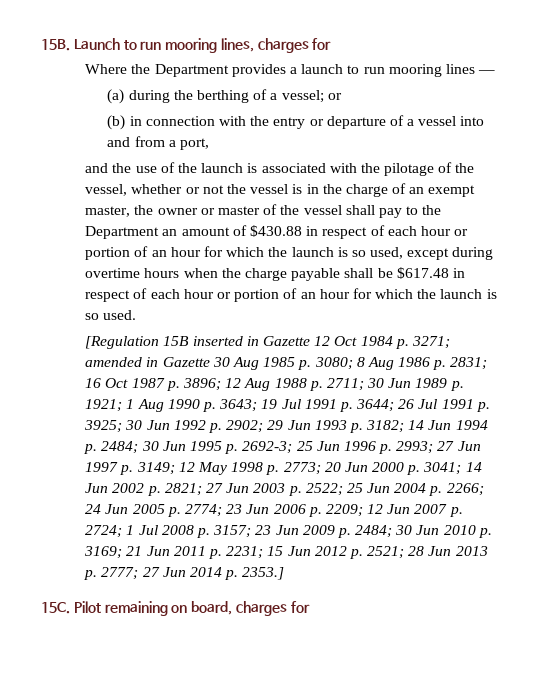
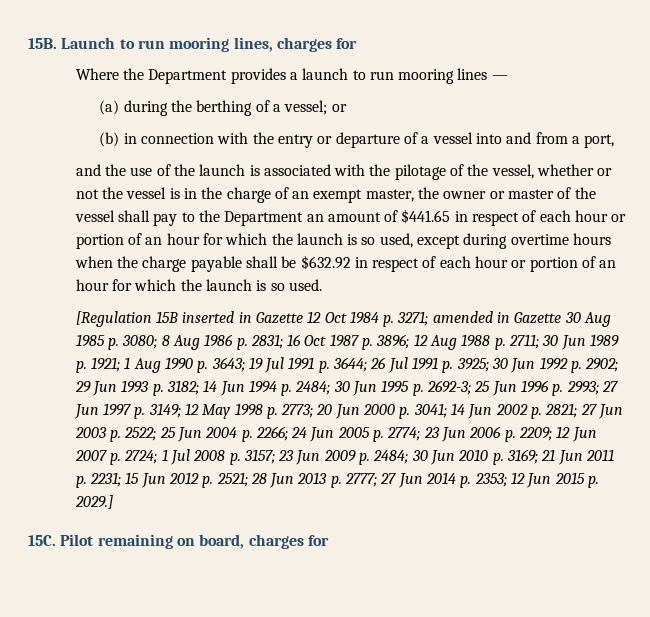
[250,225,303,237] $430.88 -> [401,209,451,224] $441.65
[396,267,449,279] $617.48 -> [300,255,351,270] $632.92
[242,567,285,580] 2353.] -> [474,472,599,488] [74,495,113,509] 2353; 12 Jun 2015 p. 2029.]

